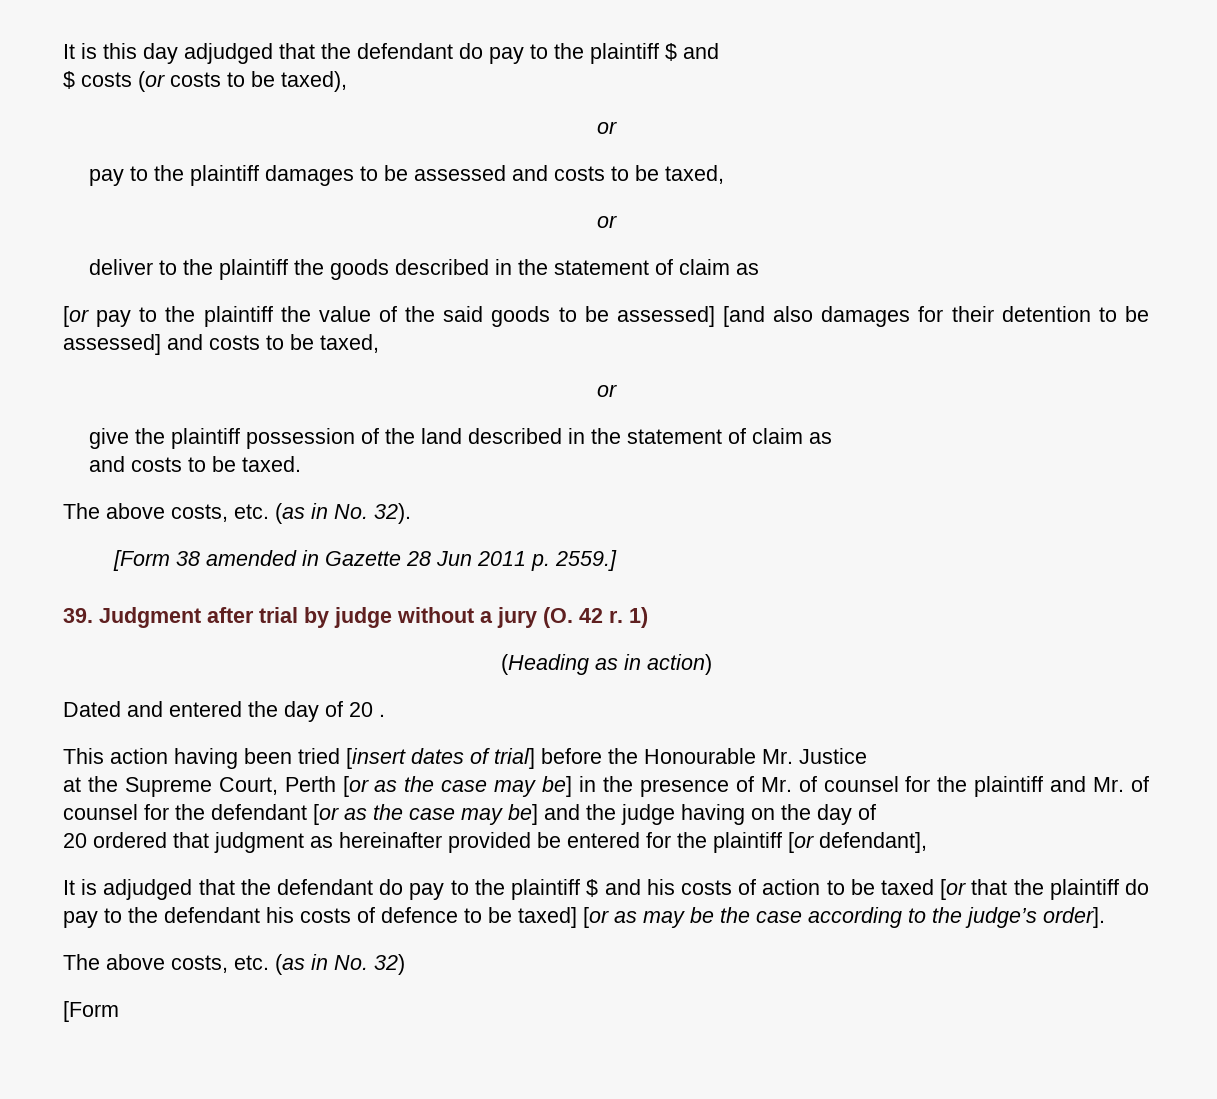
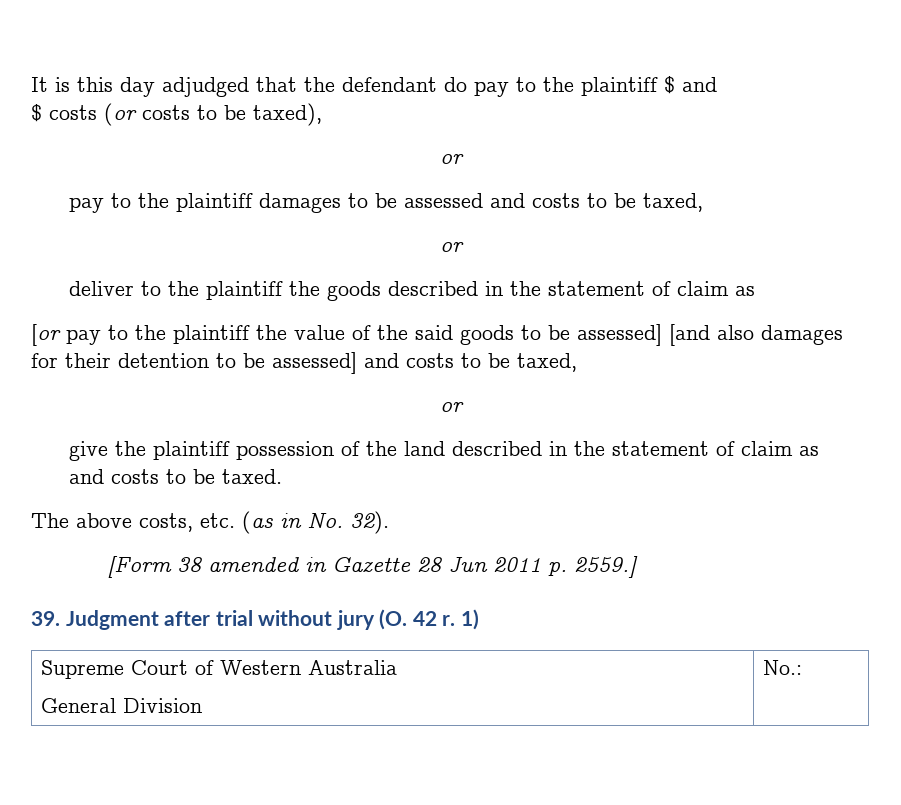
[304,607,493,628] by judge without a -> [258,610,333,626] without
[500,654,712,675] [63,701,385,722] [63,748,867,769] [63,776,1149,797] [63,804,876,825] [63,832,927,853] [63,879,1150,900] [63,907,1105,928] [63,954,405,975] [63,1001,119,1022] // (Heading as in action) // Dated and entered the day of 20 . // This action having been tried [insert dates of trial] before the Honourable Mr. Justice // at the Supreme Court, Perth [or as the case may be] in the presence of Mr. of counsel for the plaintiff and Mr. of counsel for the defendant [or as the case may be] and the judge having on the day of // 20 ordered that judgment as hereinafter provided be entered for the plaintiff [or defendant], // It is adjudged that the defendant do pay to the plaintiff $ and his costs of action to be taxed [or that the plaintiff do pay to the defendant his costs of defence to be taxed] [or as may be the case according to the judge’s order]. // The above costs, etc. (as in No. 32) // [Form -> [41,660,398,679] [41,698,203,713] [763,660,803,675] // Supreme Court of Western Australia // General Division | No.:

